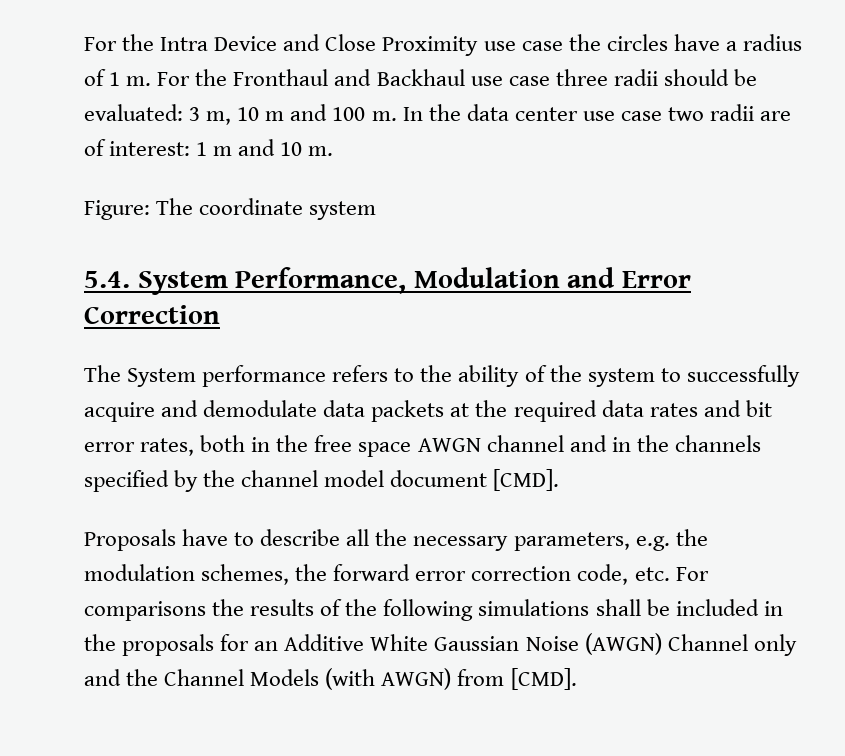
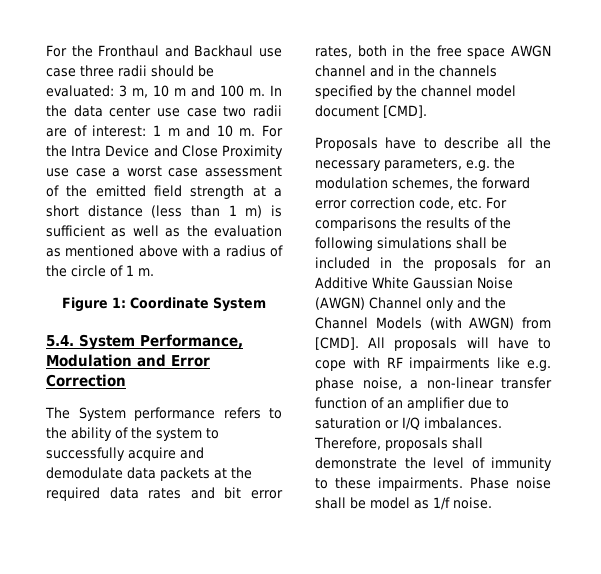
[84,34,802,56] [84,69,228,86] For the Intra Device and Close Proximity use case the circles have a radius of 1 m. For the -> [46,45,93,57] For the
[84,198,377,220] // Figure: The coordinate system -> [262,125,283,137] [46,145,283,159] [46,166,282,177] [46,185,282,199] [46,205,282,218] [46,225,282,237] [46,245,283,257] [46,265,154,277] [62,297,266,312] For the Intra Device and Close Proximity use case a worst case assessment of the emitted field strength at a short distance (less than 1 m) is sufficient as well as the evaluation as mentioned above with a radius of the circle of 1 m. // Figure 1: Coordinate System
(577, 679) none -> [368,337,551,351] [315,357,551,371] [315,377,552,391] [315,397,509,411] [315,417,502,430] [314,437,483,451] [315,457,552,471] [315,477,551,491] [315,497,492,510] All proposals will have to cope with RF impairments like e.g. phase noise, a non-linear transfer function of an amplifier due to saturation or I/Q imbalances. Therefore, proposals shall demonstrate the level of immunity to these impairments. Phase noise shall be model as 1/f noise.

